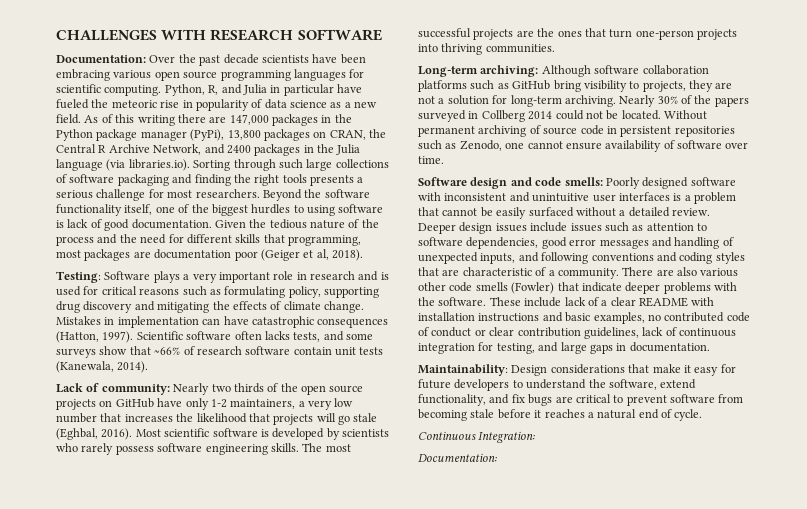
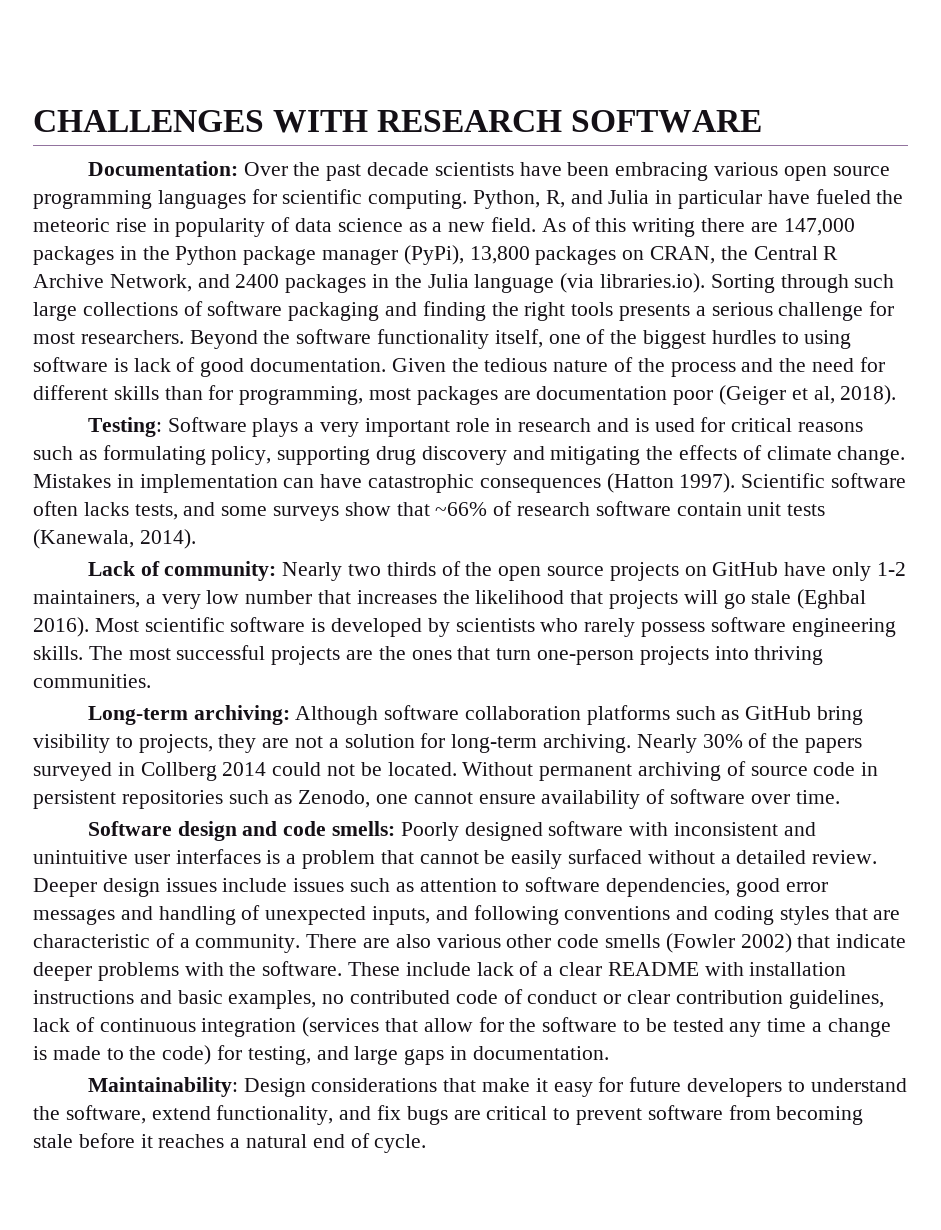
[263,234,285,243] that -> [164,385,234,400] than for
[56,331,99,343] (Hatton, -> [606,473,674,493] (Hatton
[56,428,98,440] (Eghbal, -> [797,589,867,609] (Eghbal
[511,282,555,294] (Fowler) -> [665,933,792,953] (Fowler 2002)
(475, 348) none -> [302,1017,891,1037] [33,1045,212,1065] (services that allow for the software to be tested any time a change is made to the code)
[418,431,536,443] [418,453,497,462] // Continuous Integration: // Documentation: -> (427, 1143) none

